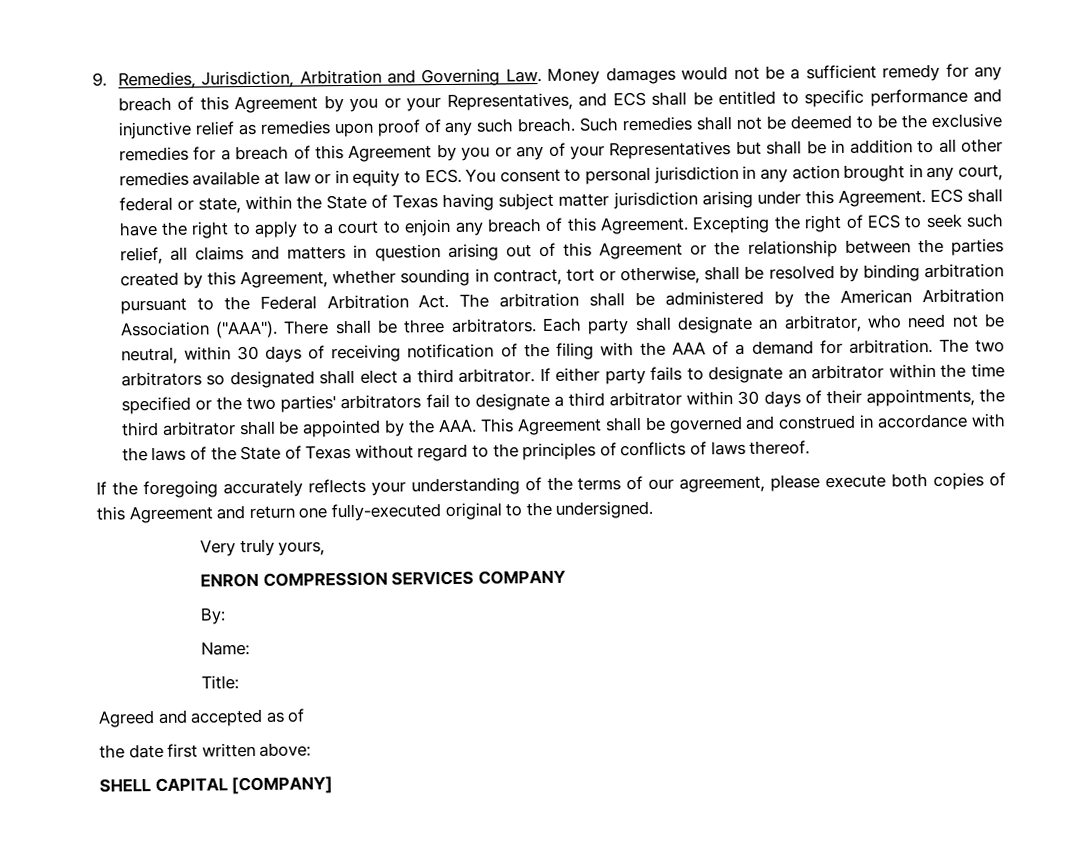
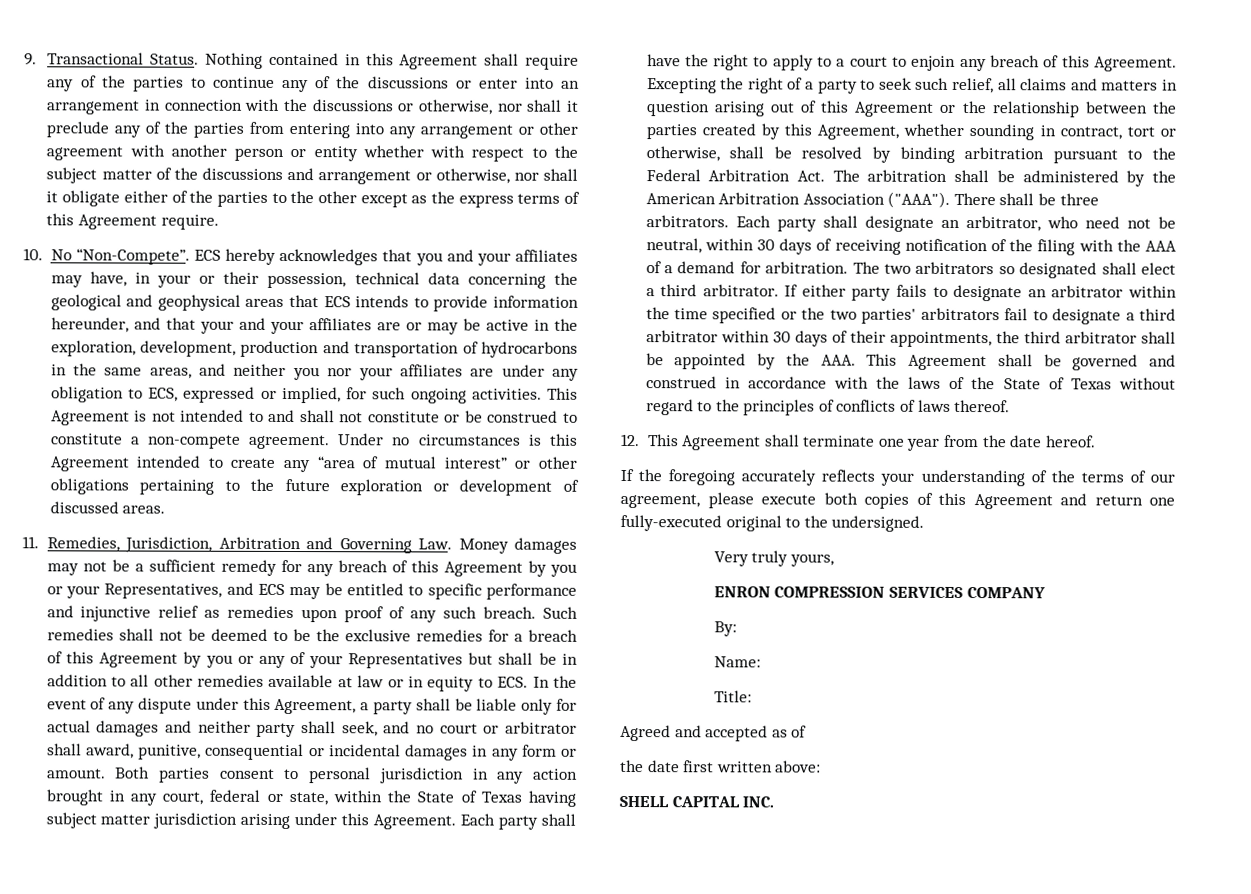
(107, 79) none -> [47,52,579,70] [47,75,581,93] [46,98,580,115] [46,121,578,139] [46,144,578,162] [46,167,579,185] [46,190,580,208] [46,213,219,230] [23,248,578,266] [50,271,578,289] [50,294,579,312] [50,317,579,335] [50,340,579,358] [50,363,579,381] [50,386,578,404] [50,409,578,426] [50,433,578,450] [49,455,577,473] [49,478,579,496] [49,501,166,514] [22,536,39,549] Transactional Status. Nothing contained in this Agreement shall require any of the parties to continue any of the discussions or enter into an arrangement in connection with the discussions or otherwise, nor shall it preclude any of the parties from entering into any arrangement or other agreement with another person or entity whether with respect to the subject matter of the discussions and arrangement or otherwise, nor shall it obligate either of the parties to the other except as the express terms of this Agreement require. // 10. No “Non-Compete”. ECS hereby acknowledges that you and your affiliates may have, in your or their possession, technical data concerning the geological and geophysical areas that ECS intends to provide information hereunder, and that your and your affiliates are or may be active in the exploration, development, production and transportation of hydrocarbons in the same areas, and neither you nor your affiliates are under any obligation to ECS, expressed or implied, for such ongoing activities. This Agreement is not intended to and shall not constitute or be construed to constitute a non-compete agreement. Under no circumstances is this Agreement intended to create any “area of mutual interest” or other obligations pertaining to the future exploration or development of discussed areas. // 11.
[681,66,729,81] would -> [46,563,79,576] may
[651,91,688,106] shall -> [289,587,322,600] may
[465,168,497,183] You -> [532,675,578,688] [46,697,577,715] [46,720,577,738] [46,743,577,761] [46,766,210,783] In the event of any dispute under this Agreement, a party shall be liable only for actual damages and neither party shall seek, and no court or arbitrator shall award, punitive, consequential or incidental damages in any form or amount. Both parties
[929,188,963,204] ECS -> [460,813,539,830] Each party
[866,214,901,229] ECS -> [804,79,858,94] a party
(811, 447) none -> [621,433,1096,451] // 12. This Agreement shall terminate one year from the date hereof.
[231,776,334,795] [COMPANY] -> [742,796,775,808] INC.

